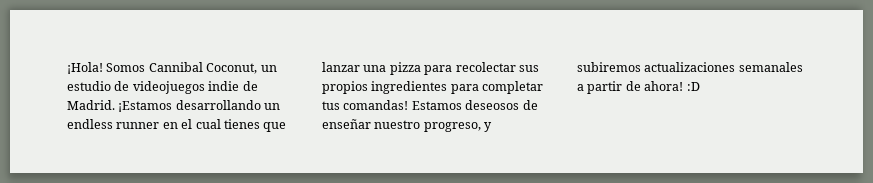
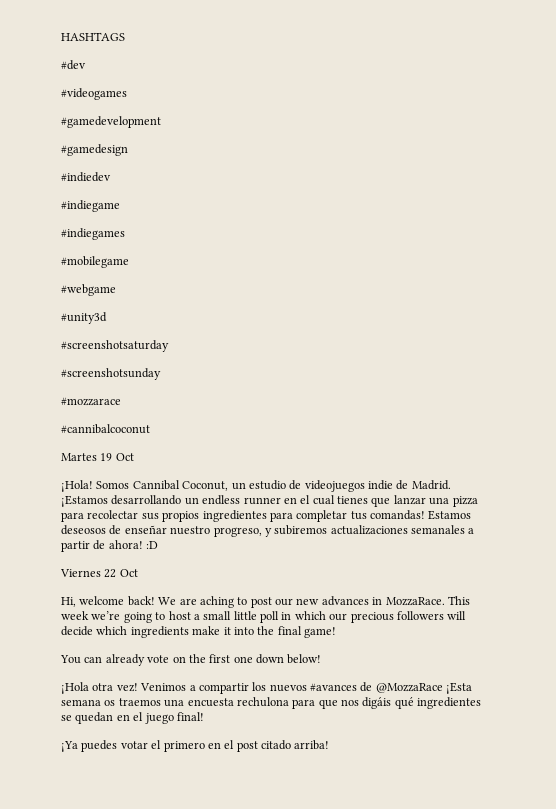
(67, 68) none -> [61,32,125,41] [61,60,86,70] [61,88,127,100] [61,116,161,128] [61,144,128,156] [61,172,111,182] [61,200,120,212] [61,228,125,240] [61,256,129,268] [61,284,116,296] [61,312,107,324] [61,340,169,352] [61,368,161,380] [61,397,121,406] [61,424,150,434] [61,453,134,461] HASHTAGS // #dev // #videogames // #gamedevelopment // #gamedesign // #indiedev // #indiegame // #indiegames // #mobilegame // #webgame // #unity3d // #screenshotsaturday // #screenshotsunday // #mozzarace // #cannibalcoconut // Martes 19 Oct //
(700, 86) none -> [60,569,138,578] [61,596,470,608] [61,611,467,623] [61,626,336,638] [60,654,322,666] [61,682,473,694] [61,697,482,709] [61,712,204,724] [61,740,330,752] // Viernes 22 Oct // Hi, welcome back! We are aching to post our new advances in MozzaRace. This week we’re going to host a small little poll in which our precious followers will decide which ingredients make it into the final game! // You can already vote on the first one down below! // ¡Hola otra vez! Venimos a compartir los nuevos #avances de @MozzaRace ¡Esta semana os traemos una encuesta rechulona para que nos digáis qué ingredientes se quedan en el juego final! // ¡Ya puedes votar el primero en el post citado arriba!

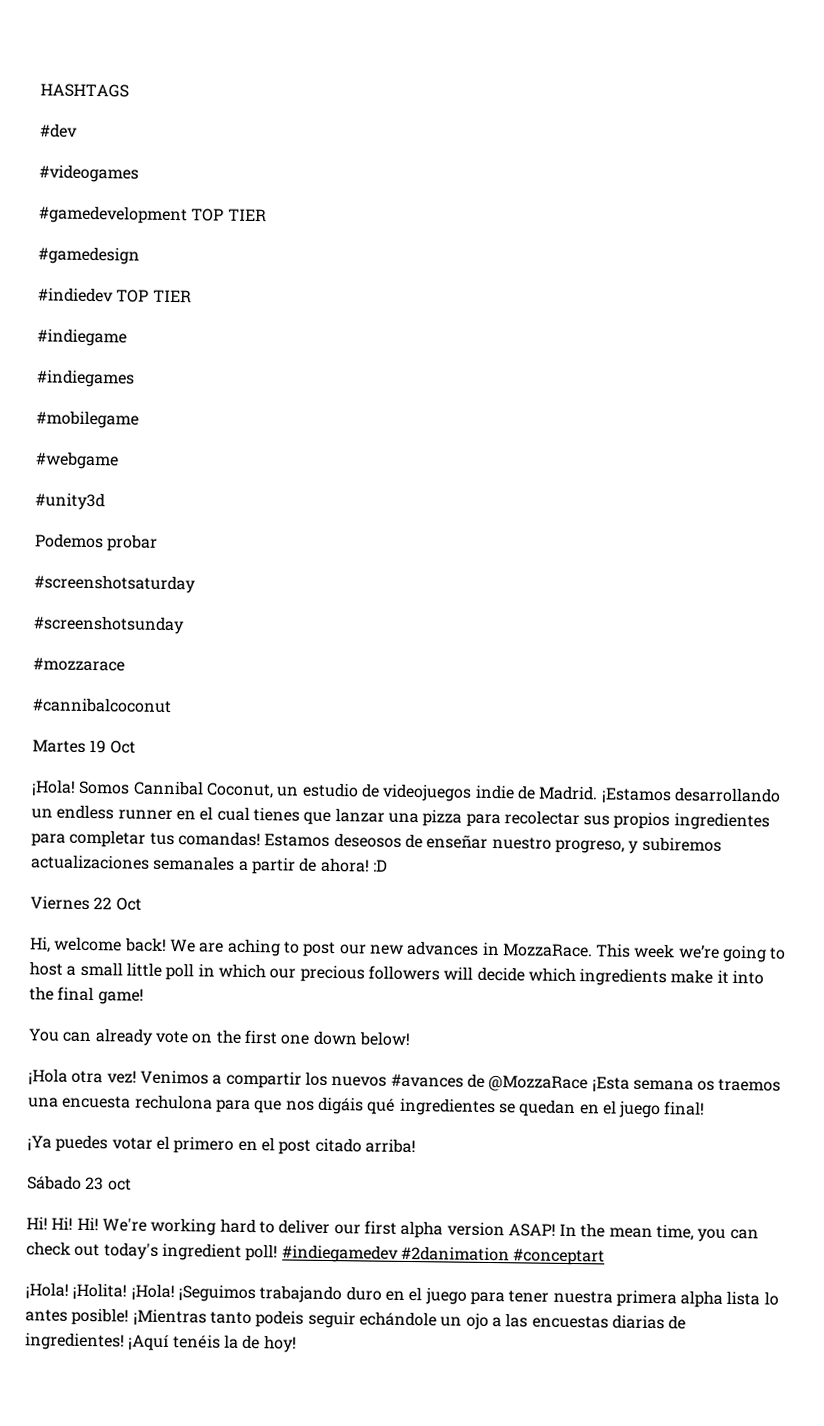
(161, 122) none -> [191,208,267,222] TOP TIER
(111, 177) none -> [116,289,192,303] TOP TIER
(107, 318) none -> [35,533,159,552] // Podemos probar
(330, 745) none -> [27,1175,132,1191] [26,1216,759,1242] [26,1241,606,1266] [25,1282,779,1308] [25,1307,687,1330] [25,1332,297,1353] // Sábado 23 oct // Hi! Hi! Hi! We're working hard to deliver our first alpha version ASAP! In the mean time, you can check out today's ingredient poll! #indiegamedev #2danimation #conceptart // ¡Hola! ¡Holita! ¡Hola! ¡Seguimos trabajando duro en el juego para tener nuestra primera alpha lista lo antes posible! ¡Mientras tanto podeis seguir echándole un ojo a las encuestas diarias de ingredientes! ¡Aquí tenéis la de hoy!

